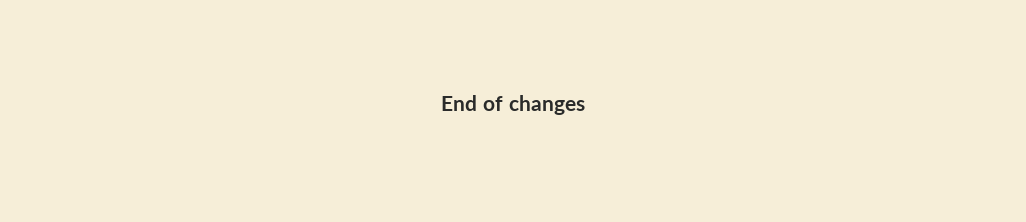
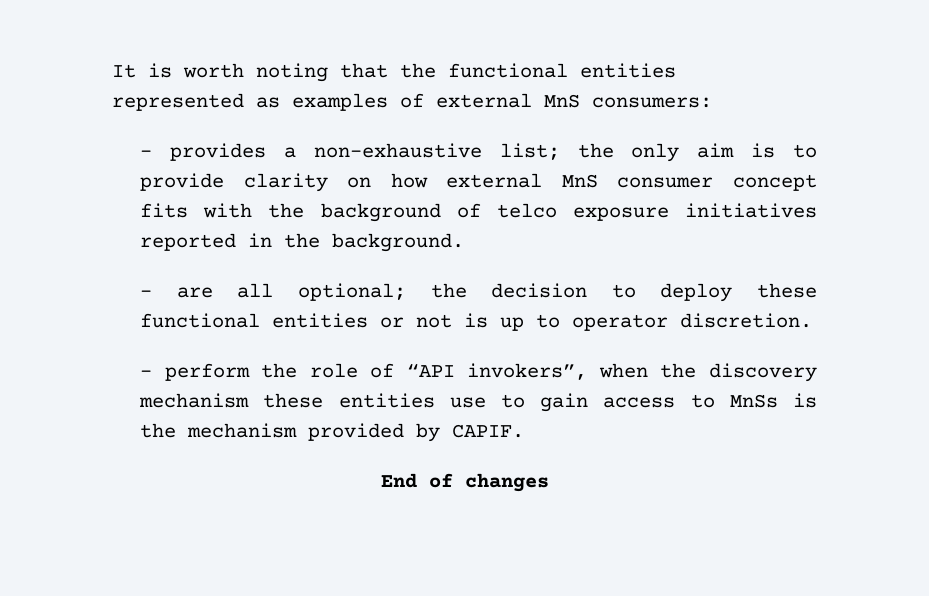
(441, 103) none -> [112,63,676,82] [112,93,712,111] [140,143,818,162] [140,173,817,192] [140,203,818,222] [140,233,465,252] [140,283,818,302] [140,313,813,331] [140,363,817,382] [139,393,817,412] [140,423,525,442] It is worth noting that the functional entities represented as examples of external MnS consumers: // - provides a non-exhaustive list; the only aim is to provide clarity on how external MnS consumer concept fits with the background of telco exposure initiatives reported in the background. // - are all optional; the decision to deploy these functional entities or not is up to operator discretion. // - perform the role of “API invokers”, when the discovery mechanism these entities use to gain access to MnSs is the mechanism provided by CAPIF. //

